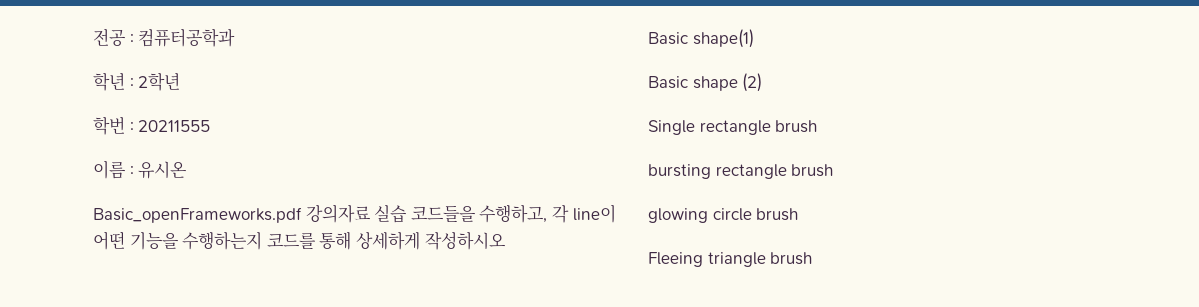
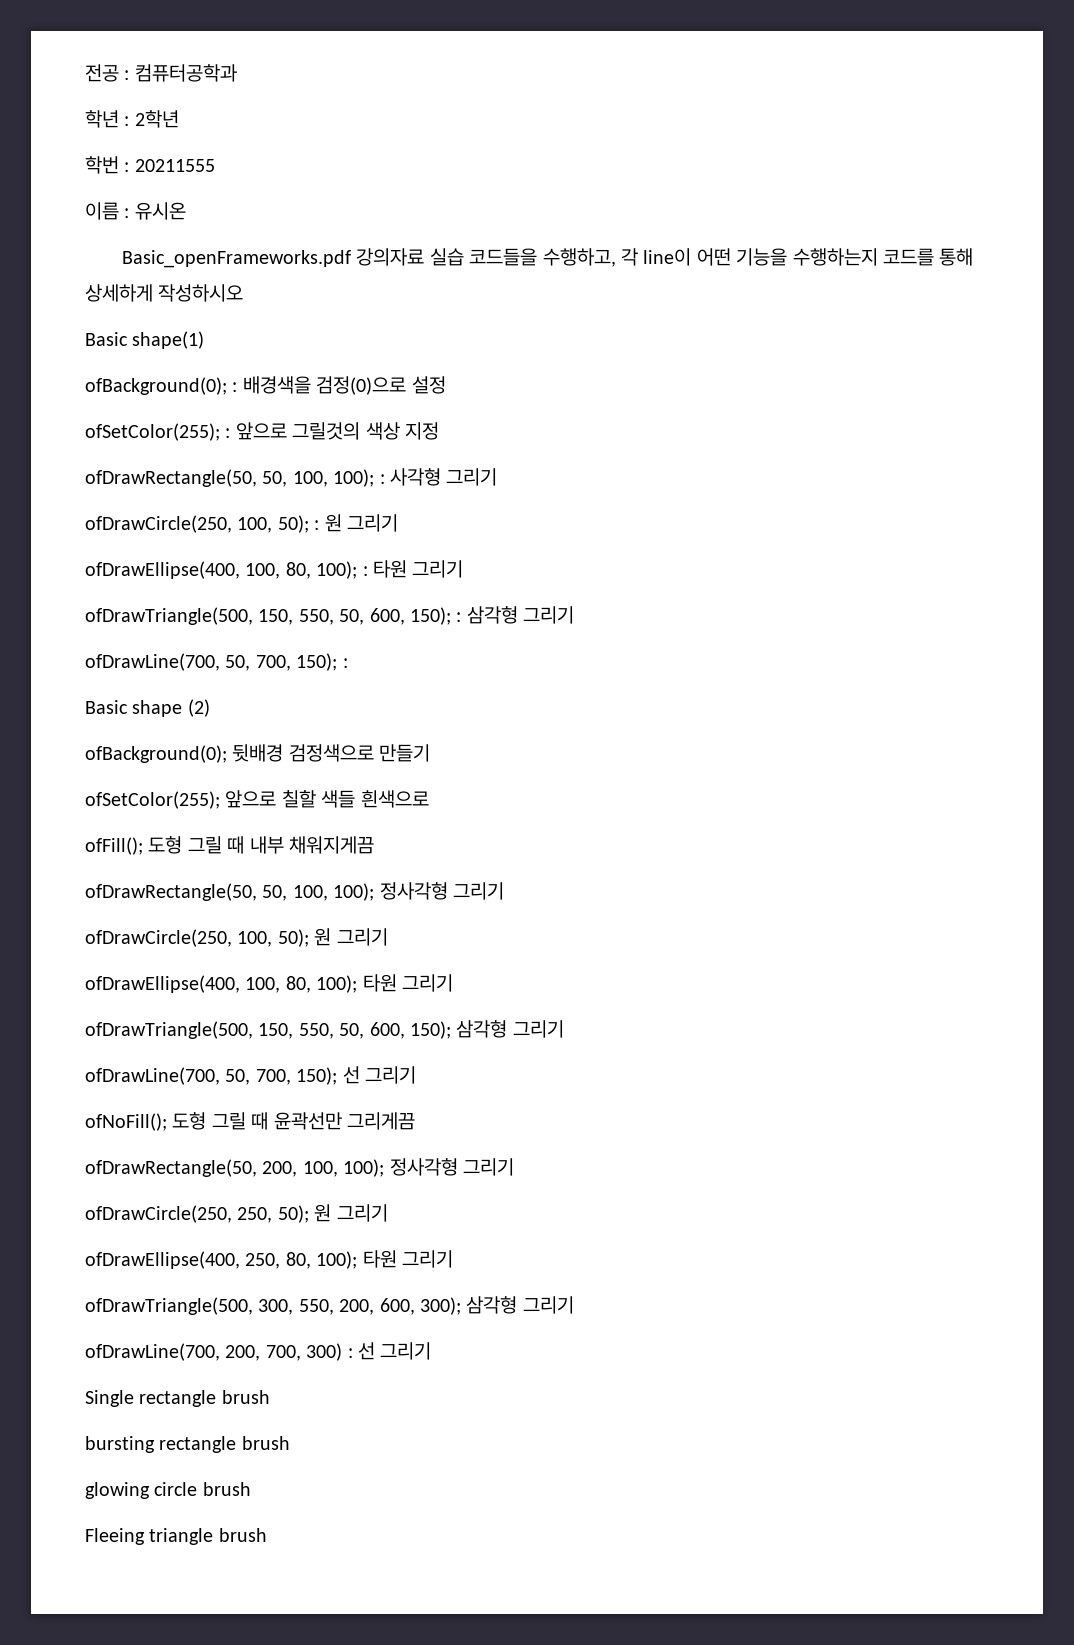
[648,73,763,92] Basic shape (2) -> [85,376,446,395] [85,422,439,441] [85,468,498,487] [85,514,398,533] [85,560,464,579] [85,606,575,625] [85,653,348,671] [85,699,210,717] [85,744,431,763] [85,790,429,809] [85,836,374,855] [85,882,504,901] [85,928,388,947] [85,974,453,993] [85,1020,564,1039] [85,1066,416,1085] [85,1112,415,1131] [85,1158,514,1177] [85,1204,388,1223] [85,1250,453,1269] [85,1296,574,1315] [85,1342,432,1361] ofBackground(0); : 배경색을 검정(0)으로 설정 // ofSetColor(255); : 앞으로 그릴것의 색상 지정 // ofDrawRectangle(50, 50, 100, 100); : 사각형 그리기 // ofDrawCircle(250, 100, 50); : 원 그리기 // ofDrawEllipse(400, 100, 80, 100); : 타원 그리기 // ofDrawTriangle(500, 150, 550, 50, 600, 150); : 삼각형 그리기 // ofDrawLine(700, 50, 700, 150); : // Basic shape (2) // ofBackground(0); 뒷배경 검정색으로 만들기 // ofSetColor(255); 앞으로 칠할 색들 흰색으로 // ofFill(); 도형 그릴 때 내부 채워지게끔 // ofDrawRectangle(50, 50, 100, 100); 정사각형 그리기 // ofDrawCircle(250, 100, 50); 원 그리기 // ofDrawEllipse(400, 100, 80, 100); 타원 그리기 // ofDrawTriangle(500, 150, 550, 50, 600, 150); 삼각형 그리기 // ofDrawLine(700, 50, 700, 150); 선 그리기 // ofNoFill(); 도형 그릴 때 윤곽선만 그리게끔 // ofDrawRectangle(50, 200, 100, 100); 정사각형 그리기 // ofDrawCircle(250, 250, 50); 원 그리기 // ofDrawEllipse(400, 250, 80, 100); 타원 그리기 // ofDrawTriangle(500, 300, 550, 200, 600, 300); 삼각형 그리기 // ofDrawLine(700, 200, 700, 300) : 선 그리기

